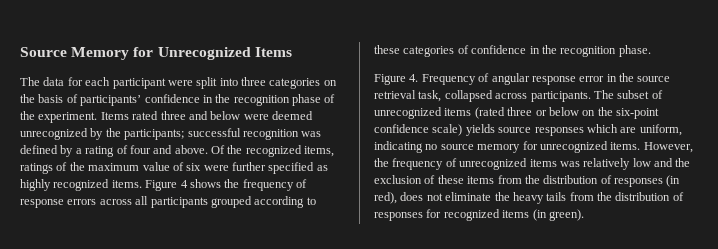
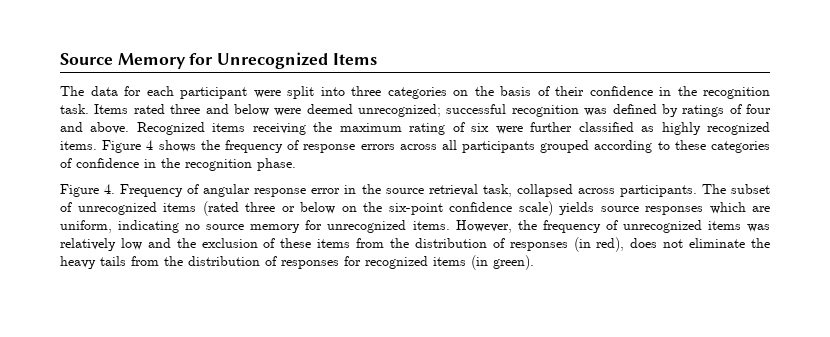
[80,94,336,106] [20,111,98,123] participants’ confidence in the recognition phase of the experiment. -> [555,86,770,99] [60,104,89,114] their confidence in the recognition task.
[20,128,185,140] unrecognized by the participants; -> [358,104,441,117] unrecognized;
[75,146,115,157] a rating -> [682,105,725,117] ratings
[211,145,335,157] [20,162,68,174] Of the recognized items, ratings of -> [136,122,306,135] Recognized items receiving
[142,162,170,171] value -> [409,123,446,135] rating
[268,162,315,174] specified -> [578,122,634,132] classified

